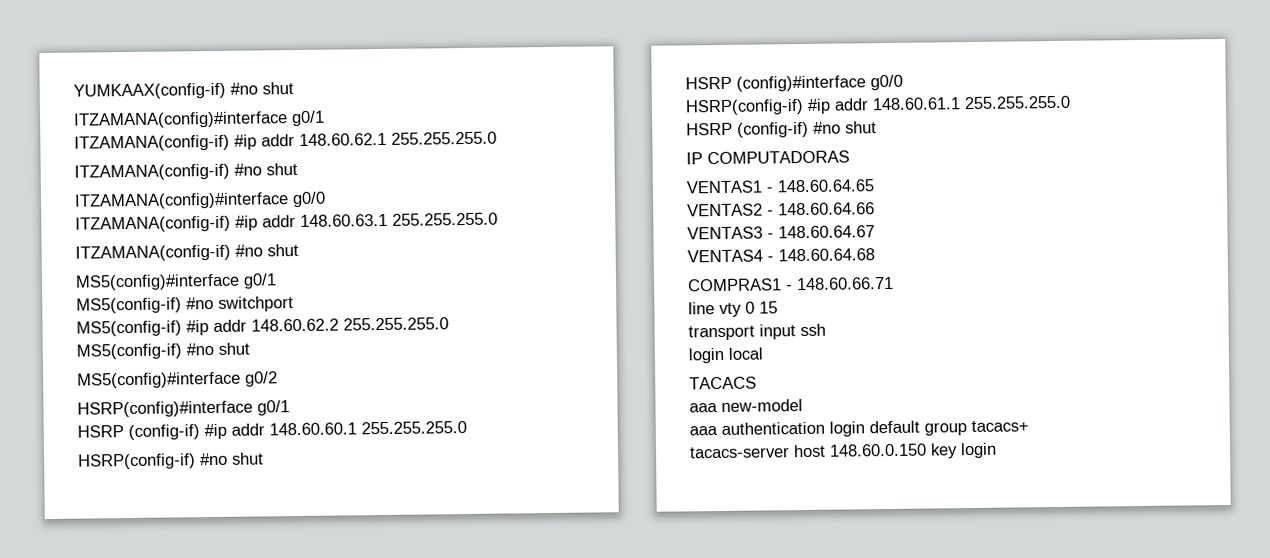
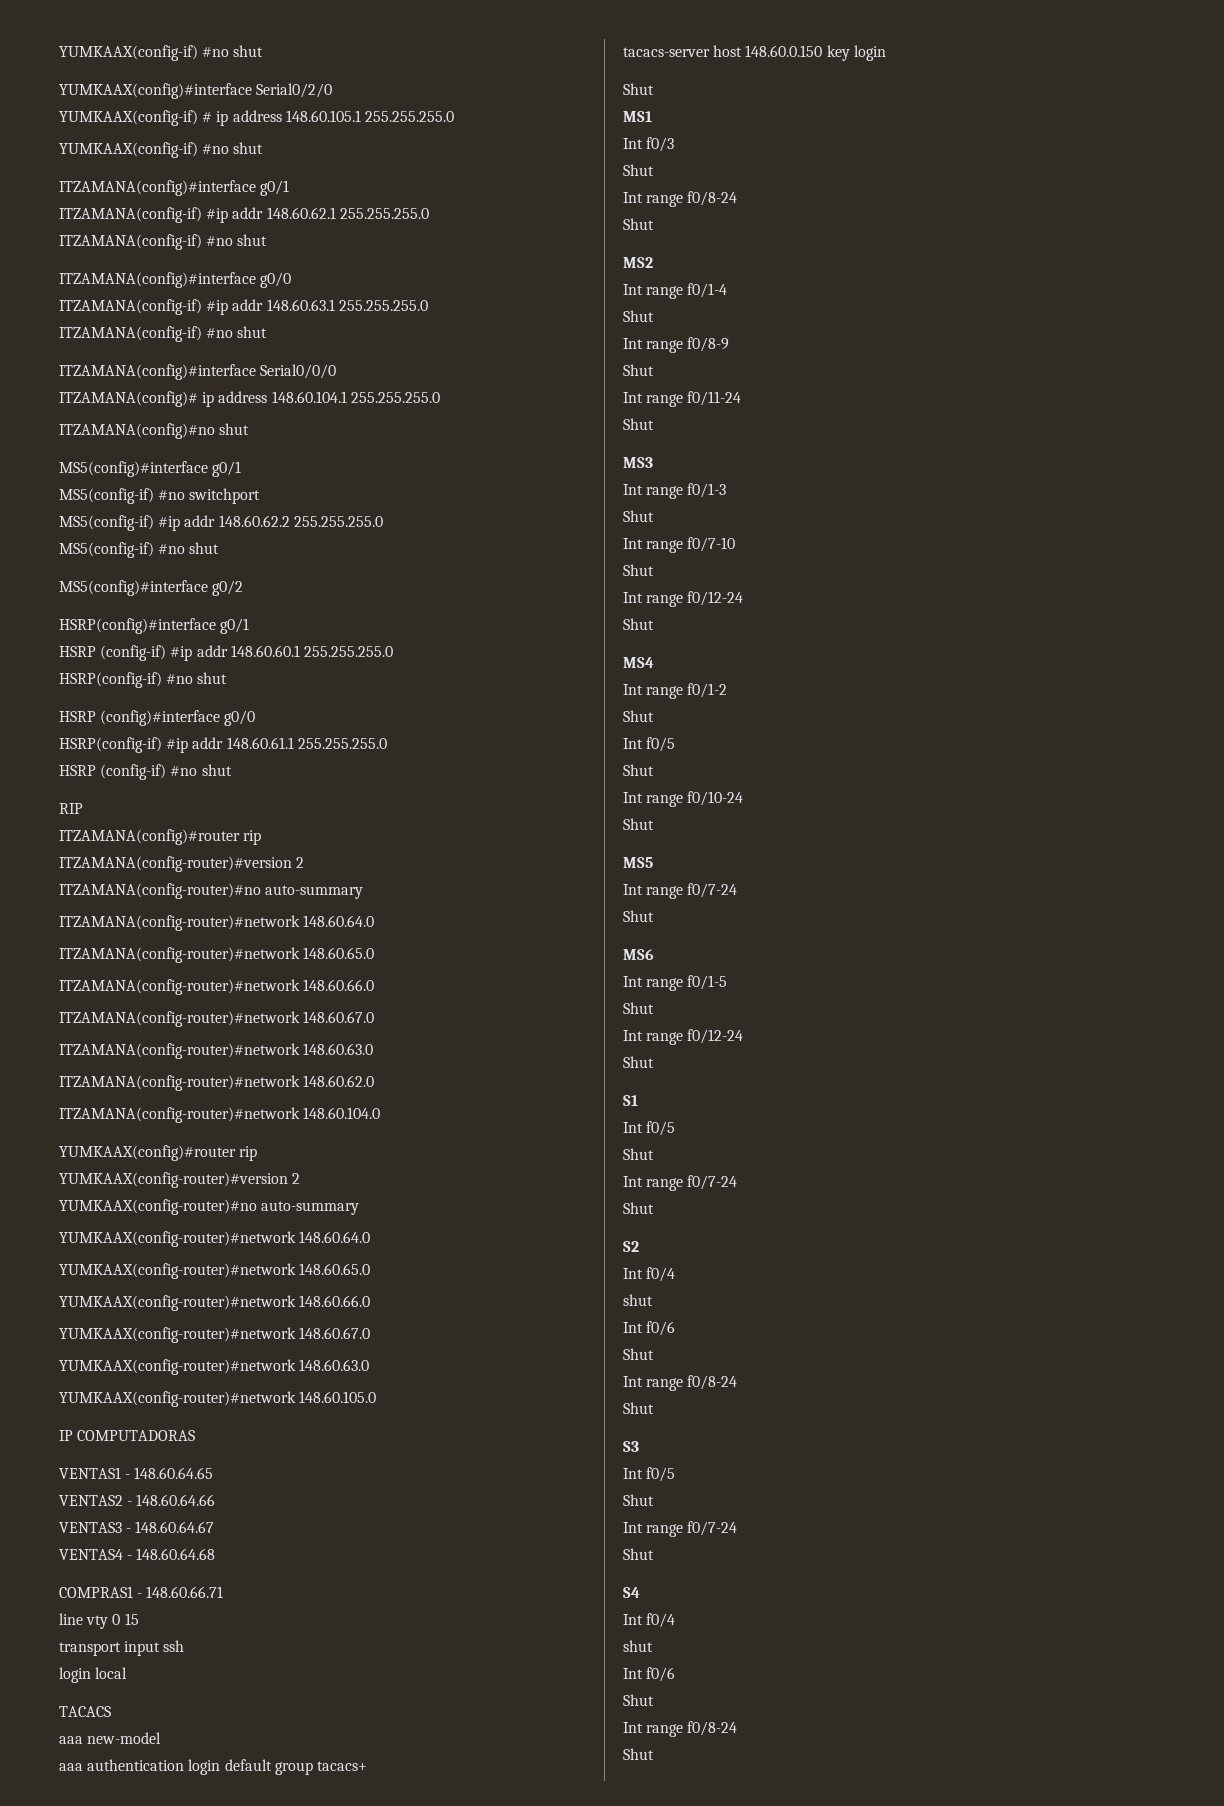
[73,82,294,100] YUMKAAX(config-if) #no shut -> [59,45,264,61] [59,83,333,99] [59,110,454,126] [59,142,264,158] YUMKAAX(config-if) #no shut // YUMKAAX(config)#interface Serial0/2/0 // YUMKAAX(config-if) # ip address 148.60.105.1 255.255.255.0 // YUMKAAX(config-if) #no shut
(299, 250) none -> [59,364,337,380] [59,391,440,407] [59,423,250,439] // ITZAMANA(config)#interface Serial0/0/0 // ITZAMANA(config)# ip address 148.60.104.1 255.255.255.0 // ITZAMANA(config)#no shut
(877, 127) none -> [59,803,83,814] [59,829,262,845] [59,856,305,872] [59,883,364,899] [59,915,375,931] [59,947,375,963] [59,979,375,995] [59,1011,375,1027] [59,1043,374,1059] [59,1075,375,1091] [59,1107,381,1123] [59,1145,258,1161] [59,1172,301,1188] [59,1199,360,1215] [59,1231,371,1247] [59,1263,371,1279] [59,1295,371,1311] [59,1327,371,1343] [59,1359,370,1375] [59,1391,377,1407] // RIP // ITZAMANA(config)#router rip // ITZAMANA(config-router)#version 2 // ITZAMANA(config-router)#no auto-summary // ITZAMANA(config-router)#network 148.60.64.0 // ITZAMANA(config-router)#network 148.60.65.0 // ITZAMANA(config-router)#network 148.60.66.0 // ITZAMANA(config-router)#network 148.60.67.0 // ITZAMANA(config-router)#network 148.60.63.0 // ITZAMANA(config-router)#network 148.60.62.0 // ITZAMANA(config-router)#network 148.60.104.0 // YUMKAAX(config)#router rip // YUMKAAX(config-router)#version 2 // YUMKAAX(config-router)#no auto-summary // YUMKAAX(config-router)#network 148.60.64.0 // YUMKAAX(config-router)#network 148.60.65.0 // YUMKAAX(config-router)#network 148.60.66.0 // YUMKAAX(config-router)#network 148.60.67.0 // YUMKAAX(config-router)#network 148.60.63.0 // YUMKAAX(config-router)#network 148.60.105.0
(997, 450) none -> [623,83,654,95] [623,111,652,122] [623,137,675,152] [623,164,654,176] [623,191,738,207] [623,218,654,230] [623,257,653,268] [623,283,728,299] [623,310,654,322] [623,337,730,353] [623,364,654,376] [623,391,742,407] [623,418,654,430] [623,457,653,468] [623,483,727,499] [623,510,654,522] [623,537,736,553] [623,564,654,576] [623,591,744,607] [623,618,654,630] [623,657,654,668] [623,683,728,699] [623,710,654,722] [623,737,676,752] [623,764,654,776] [623,791,744,807] [623,818,654,830] [623,857,653,868] [623,883,738,899] [623,910,654,922] [623,949,654,960] [623,975,728,991] [623,1002,654,1014] [623,1029,744,1045] [623,1056,654,1068] [623,1095,638,1106] [623,1121,676,1136] [623,1148,654,1160] [623,1175,738,1191] [623,1202,654,1214] [623,1241,639,1252] [623,1267,676,1282] [623,1294,653,1306] [623,1321,676,1336] [623,1348,654,1360] [623,1375,738,1391] [623,1402,654,1414] [623,1441,639,1452] [623,1467,676,1482] [623,1494,654,1506] [623,1521,738,1537] [623,1548,654,1560] [623,1587,640,1598] [623,1613,676,1628] [623,1640,653,1652] [623,1667,676,1682] [623,1694,654,1706] [623,1721,738,1737] [623,1748,654,1760] // Shut // MS1 // Int f0/3 // Shut // Int range f0/8-24 // Shut // MS2 // Int range f0/1-4 // Shut // Int range f0/8-9 // Shut // Int range f0/11-24 // Shut // MS3 // Int range f0/1-3 // Shut // Int range f0/7-10 // Shut // Int range f0/12-24 // Shut // MS4 // Int range f0/1-2 // Shut // Int f0/5 // Shut // Int range f0/10-24 // Shut // MS5 // Int range f0/7-24 // Shut // MS6 // Int range f0/1-5 // Shut // Int range f0/12-24 // Shut // S1 // Int f0/5 // Shut // Int range f0/7-24 // Shut // S2 // Int f0/4 // shut // Int f0/6 // Shut // Int range f0/8-24 // Shut // S3 // Int f0/5 // Shut // Int range f0/7-24 // Shut // S4 // Int f0/4 // shut // Int f0/6 // Shut // Int range f0/8-24 // Shut

